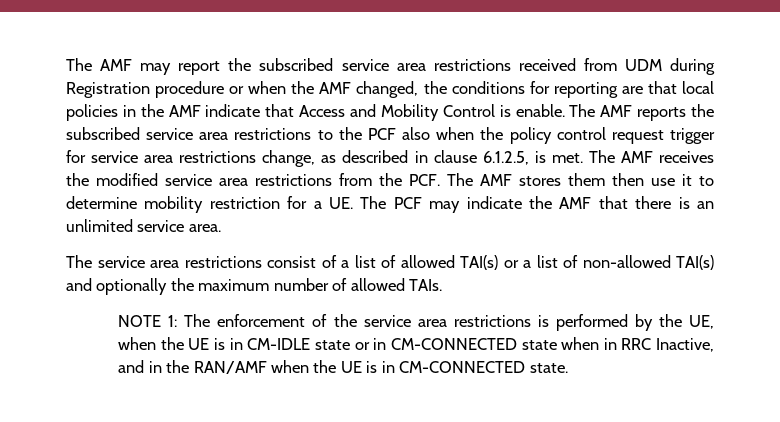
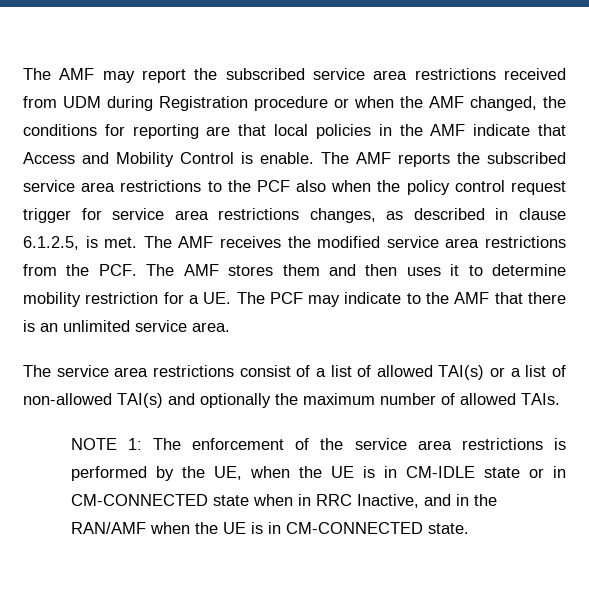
[262,150,316,167] change, -> [309,208,376,223] changes,
[611,173,675,186] then use -> [328,264,441,276] and then uses
(522, 202) none -> [406,293,421,304] to

